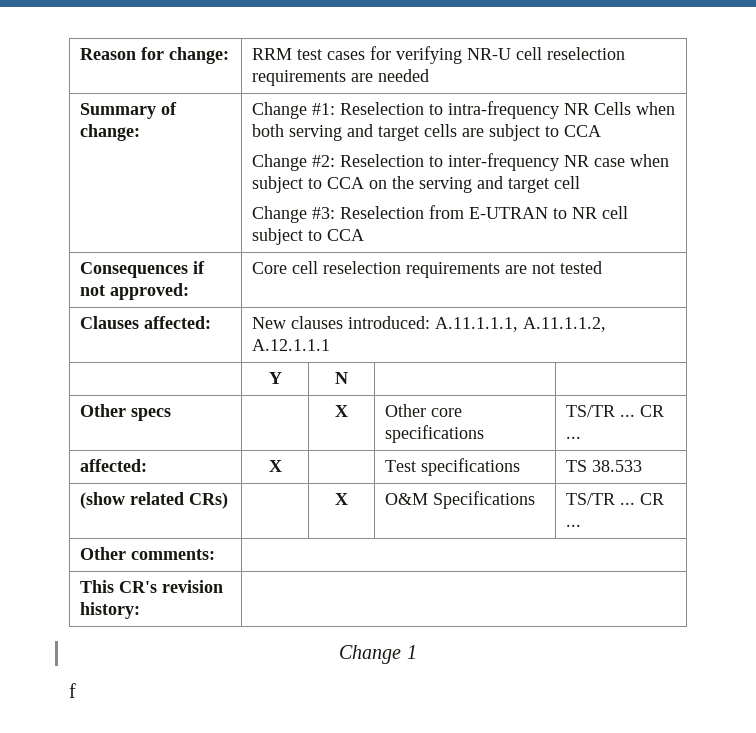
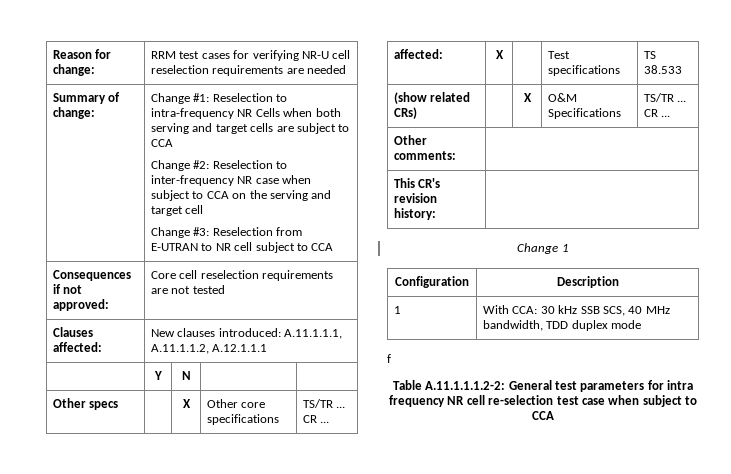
[69,683,76,698] // f -> [395,276,469,288] [556,276,619,288] [394,306,402,314] [483,305,670,316] [483,320,642,331] [387,354,391,363] [392,380,694,392] [389,395,697,407] [532,411,554,420] // Configuration | Description // 1 | With CCA: 30 kHz SSB SCS, 40 MHz bandwidth, TDD duplex mode // f // Table A.11.1.1.1.2-2: General test parameters for intra frequency NR cell re-selection test case when subject to CCA

